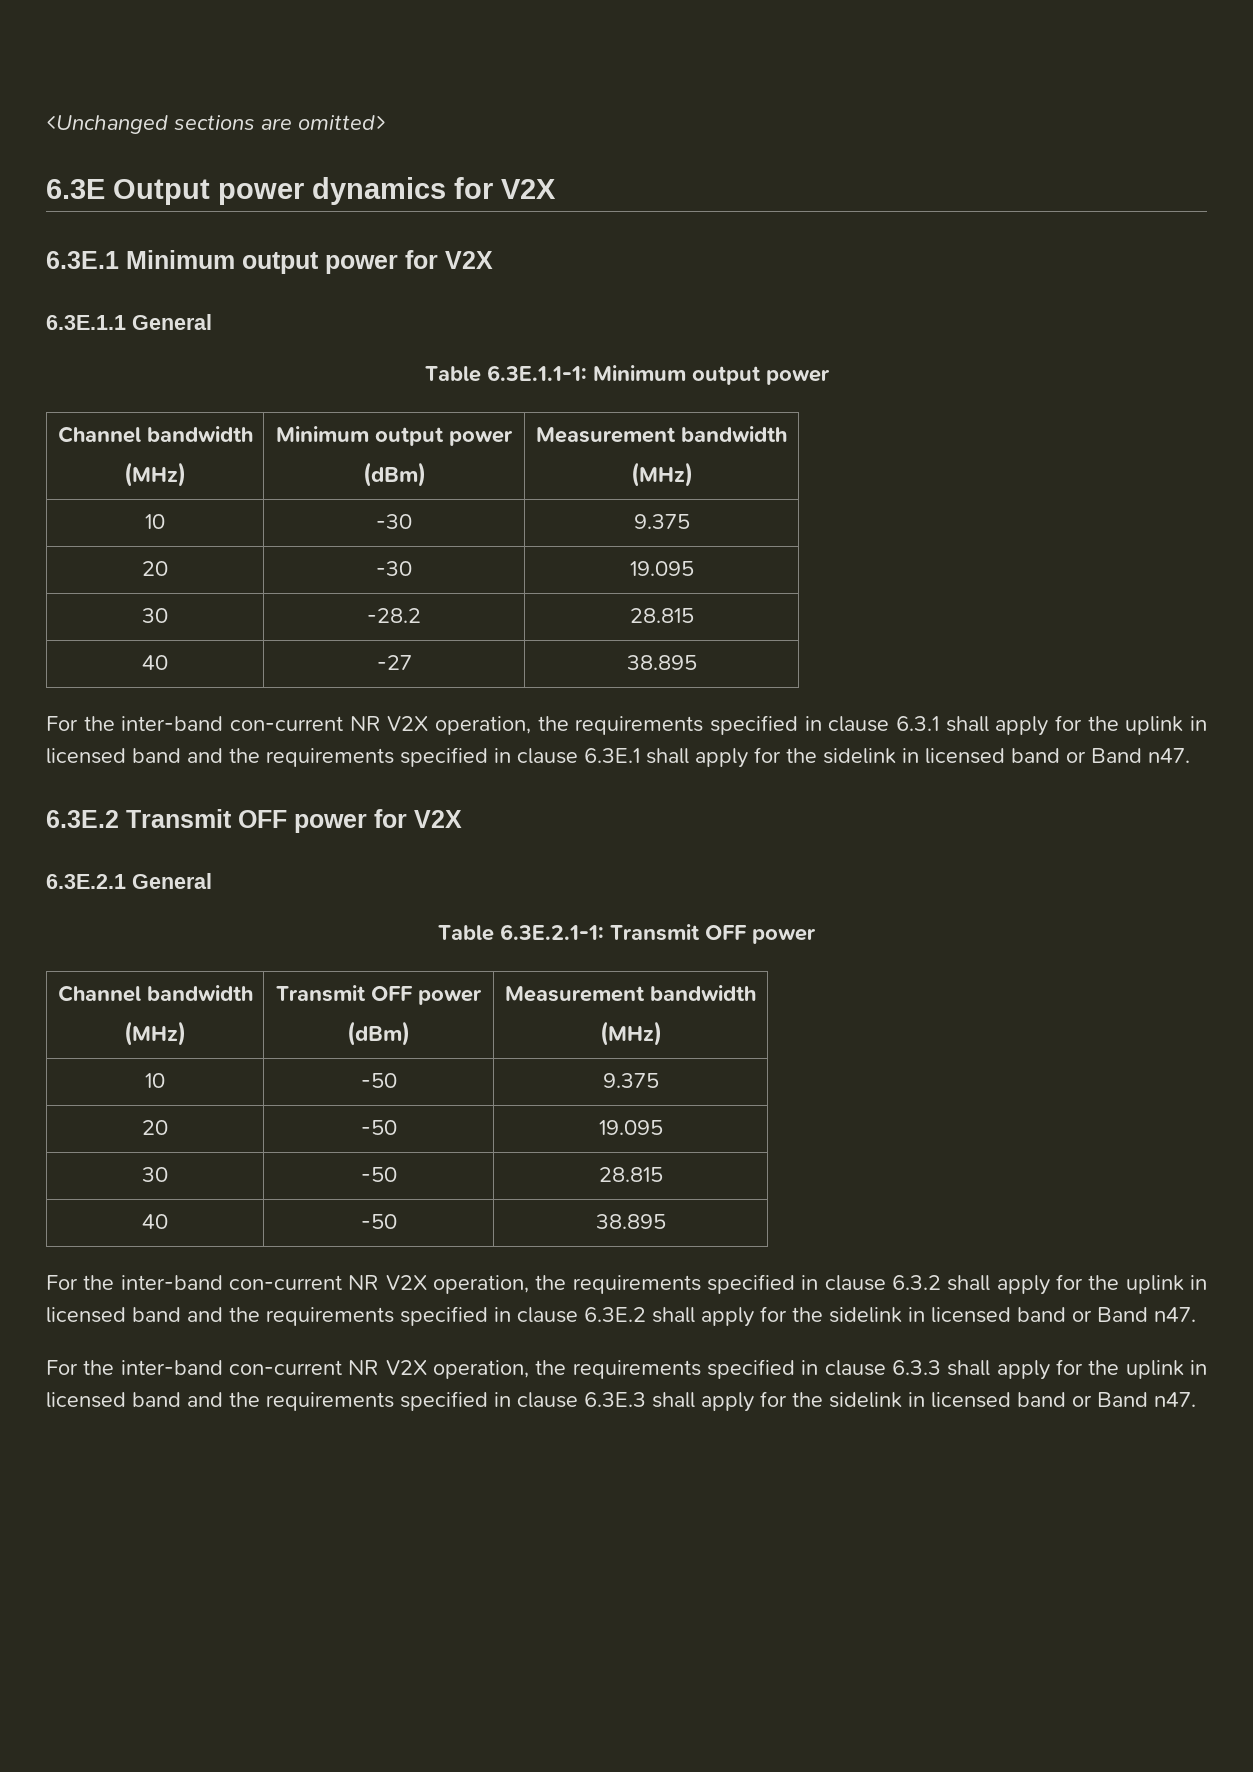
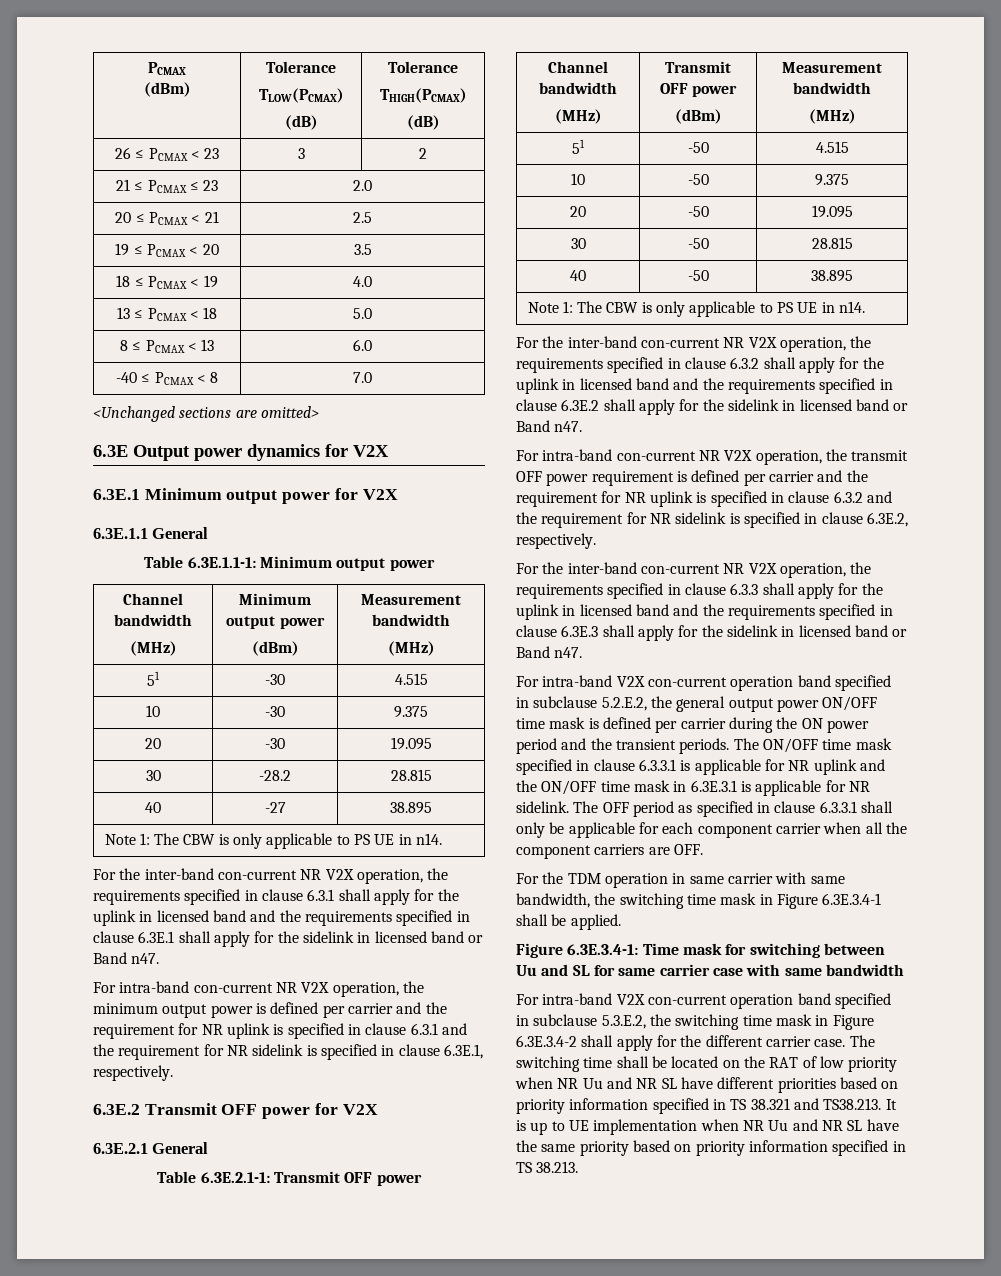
(46, 124) none -> [148,62,186,75] [143,82,191,97] [266,61,336,73] [258,88,344,103] [284,115,318,130] [388,61,458,73] [379,88,467,103] [406,115,440,130] [114,147,220,161] [297,148,305,159] [419,148,427,159] [115,179,219,193] [353,180,372,191] [115,211,219,225] [353,212,372,223] [115,243,219,257] [353,244,372,255] [116,275,218,289] [353,276,372,287] [116,307,218,321] [353,308,372,319] [119,339,215,353] [353,339,372,351] [115,372,219,385] [353,372,372,383] PCMAX // (dBm) | Tolerance // TLOW(PCMAX) // (dB) | Tolerance // THIGH(PCMAX) // (dB) // 26 ≤ PCMAX < 23 | 3 | 2 // 21 ≤ PCMAX ≤ 23 | 2.0 // 20 ≤ PCMAX < 21 | 2.5 // 19 ≤ PCMAX < 20 | 3.5 // 18 ≤ PCMAX < 19 | 4.0 // 13 ≤ PCMAX < 18 | 5.0 // 8 ≤ PCMAX < 13 | 6.0 // -40 ≤ PCMAX < 8 | 7.0 //
(693, 474) none -> [147,671,160,686] [265,674,285,685] [394,673,428,685] // 51 | -30 | 4.515
(697, 662) none -> [104,833,443,849] // Note 1: The CBW is only applicable to PS UE in n14.
(1190, 755) none -> [93,981,424,997] [93,1002,447,1018] [93,1023,467,1039] [93,1044,483,1060] [93,1065,173,1081] // For intra-band con-current NR V2X operation, the minimum output power is defined per carrier and the requirement for NR uplink is specified in clause 6.3.1 and the requirement for NR sidelink is specified in clause 6.3E.1, respectively.
(662, 1033) none -> [572,139,585,154] [687,142,709,153] [815,141,849,153] // 51 | -50 | 4.515
(666, 1221) none -> [527,301,866,317] // Note 1: The CBW is only applicable to PS UE in n14.
(1196, 1314) none -> [516,449,909,465] [516,470,868,486] [516,491,892,507] [516,512,908,528] [516,533,596,549] // For intra-band con-current NR V2X operation, the transmit OFF power requirement is defined per carrier and the requirement for NR uplink is specified in clause 6.3.2 and the requirement for NR sidelink is specified in clause 6.3E.2, respectively.
(1196, 1399) none -> [516,675,891,691] [516,696,878,712] [516,717,869,733] [516,738,892,754] [516,759,885,775] [516,780,870,796] [516,801,893,817] [516,822,907,838] [516,844,703,859] [516,872,845,888] [516,893,882,909] [516,914,621,930] [516,943,885,958] [516,964,904,976] [516,993,891,1009] [516,1014,874,1030] [516,1035,875,1051] [516,1056,898,1072] [515,1077,899,1093] [516,1098,897,1114] [516,1119,899,1135] [516,1140,906,1156] [516,1161,579,1173] // For intra-band V2X con-current operation band specified in subclause 5.2.E.2, the general output power ON/OFF time mask is defined per carrier during the ON power period and the transient periods. The ON/OFF time mask specified in clause 6.3.3.1 is applicable for NR uplink and the ON/OFF time mask in 6.3E.3.1 is applicable for NR sidelink. The OFF period as specified in clause 6.3.3.1 shall only be applicable for each component carrier when all the component carriers are OFF. // For the TDM operation in same carrier with same bandwidth, the switching time mask in Figure 6.3E.3.4-1 shall be applied. // Figure 6.3E.3.4-1: Time mask for switching between Uu and SL for same carrier case with same bandwidth // For intra-band V2X con-current operation band specified in subclause 5.3.E.2, the switching time mask in Figure 6.3E.3.4-2 shall apply for the different carrier case. The switching time shall be located on the RAT of low priority when NR Uu and NR SL have different priorities based on priority information specified in TS 38.321 and TS38.213. It is up to UE implementation when NR Uu and NR SL have the same priority based on priority information specified in TS 38.213.

